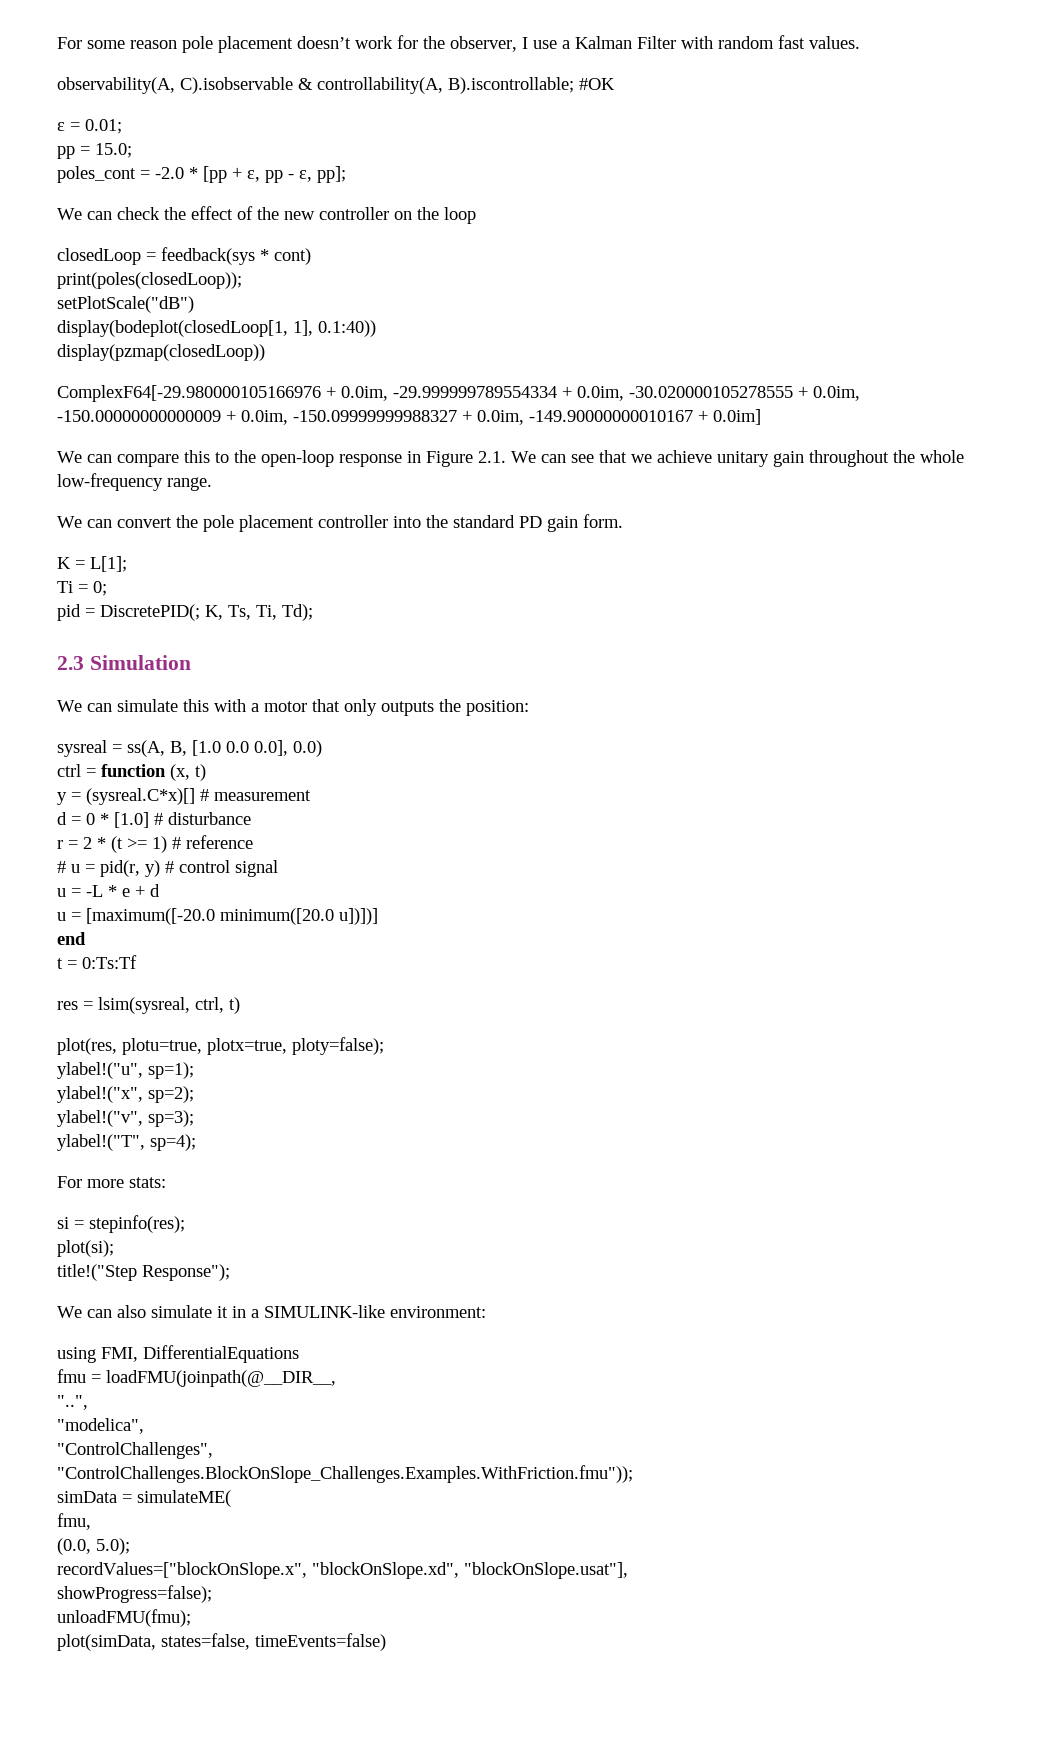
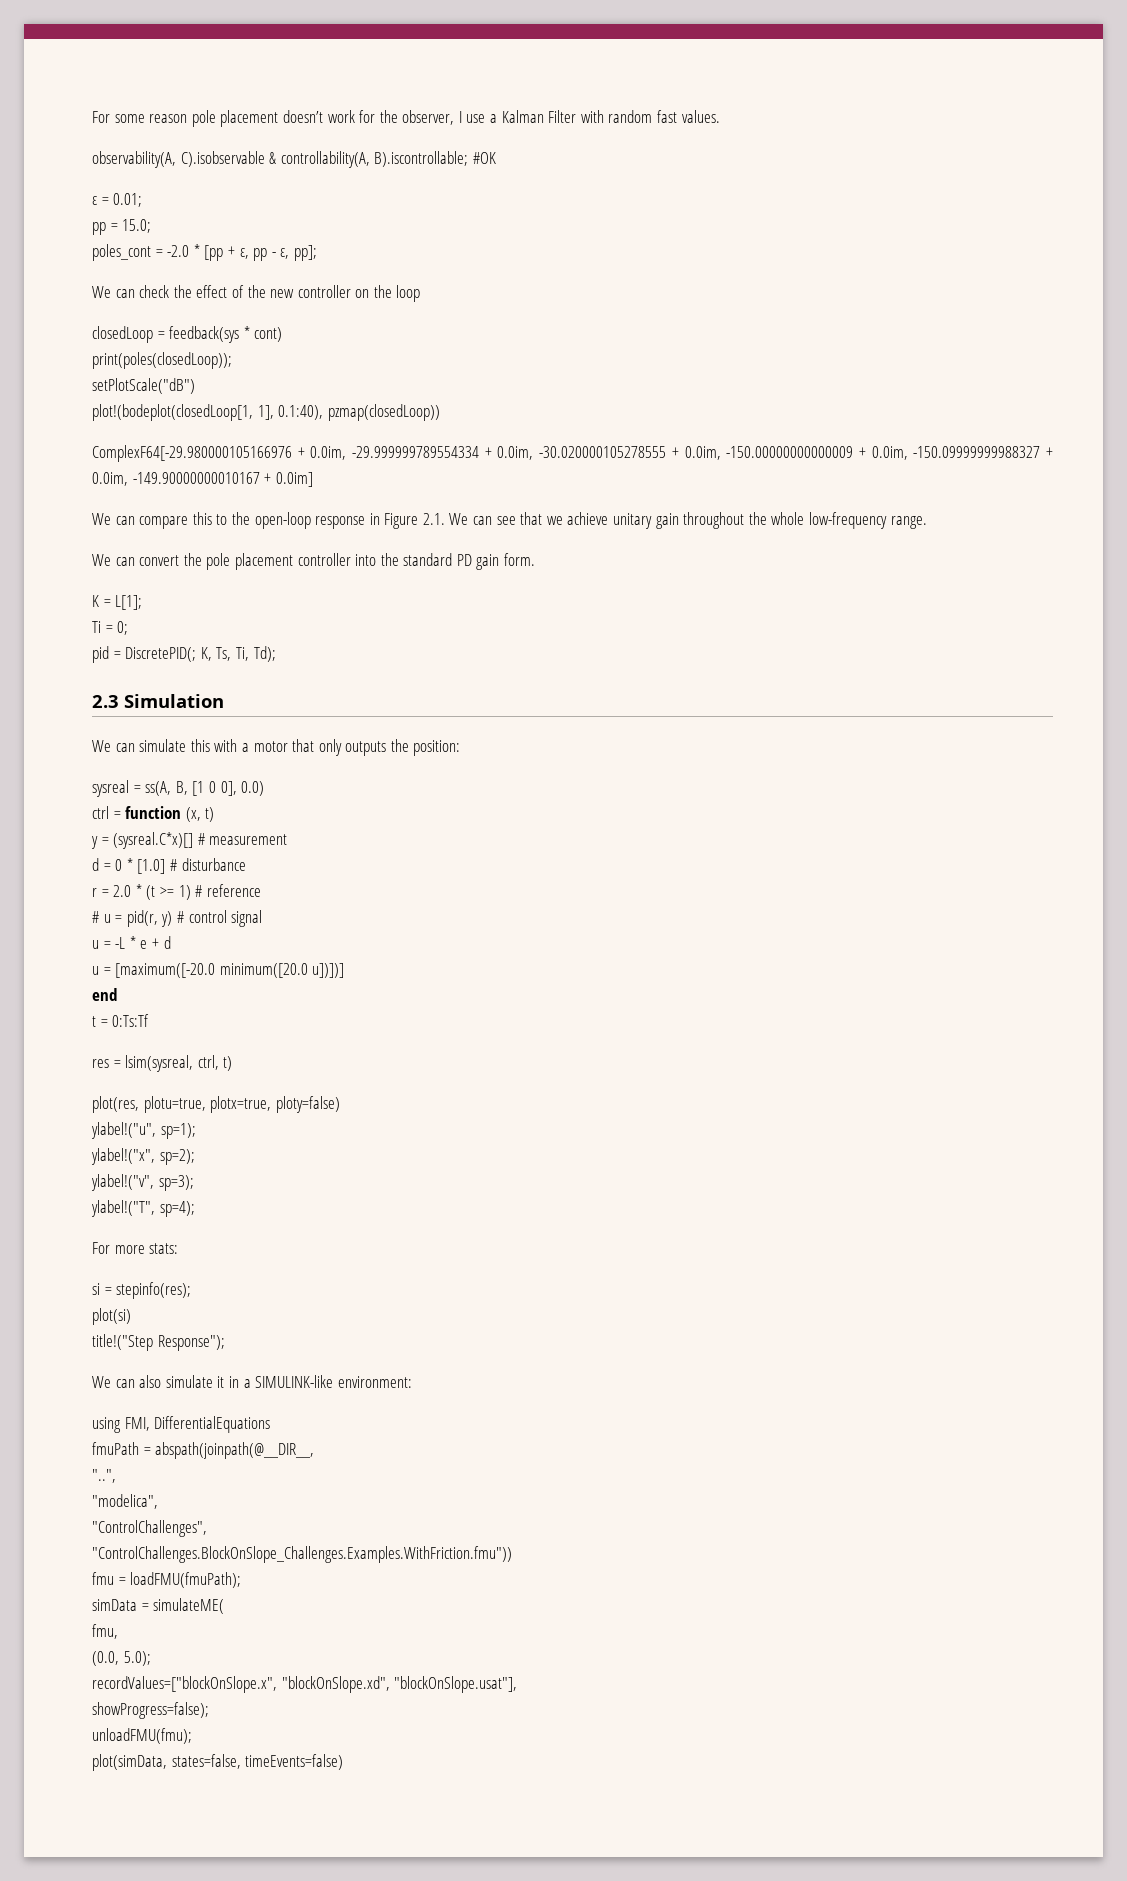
[57,320,376,337] [57,344,265,361] display(bodeplot(closedLoop[1, 1], 0.1:40)) // display(pzmap(closedLoop)) -> [92,404,440,421] plot!(bodeplot(closedLoop[1, 1], 0.1:40), pzmap(closedLoop))
[192,740,288,756] [1.0 0.0 0.0], -> [192,781,237,796] [1 0 0],
[83,837,92,849] 2 -> [113,885,132,897] 2.0
[292,1037,384,1055] ploty=false); -> [275,1096,340,1113] ploty=false)
[57,1240,114,1257] plot(si); -> [92,1308,131,1325] plot(si)
[57,1369,336,1387] fmu = loadFMU(joinpath(@__DIR__, -> [92,1442,315,1459] fmuPath = abspath(joinpath(@__DIR__,
[57,1465,633,1483] "ControlChallenges.BlockOnSlope_Challenges.Examples.WithFriction.fmu")); -> [92,1546,512,1563] [92,1572,242,1588] "ControlChallenges.BlockOnSlope_Challenges.Examples.WithFriction.fmu")) // fmu = loadFMU(fmuPath);

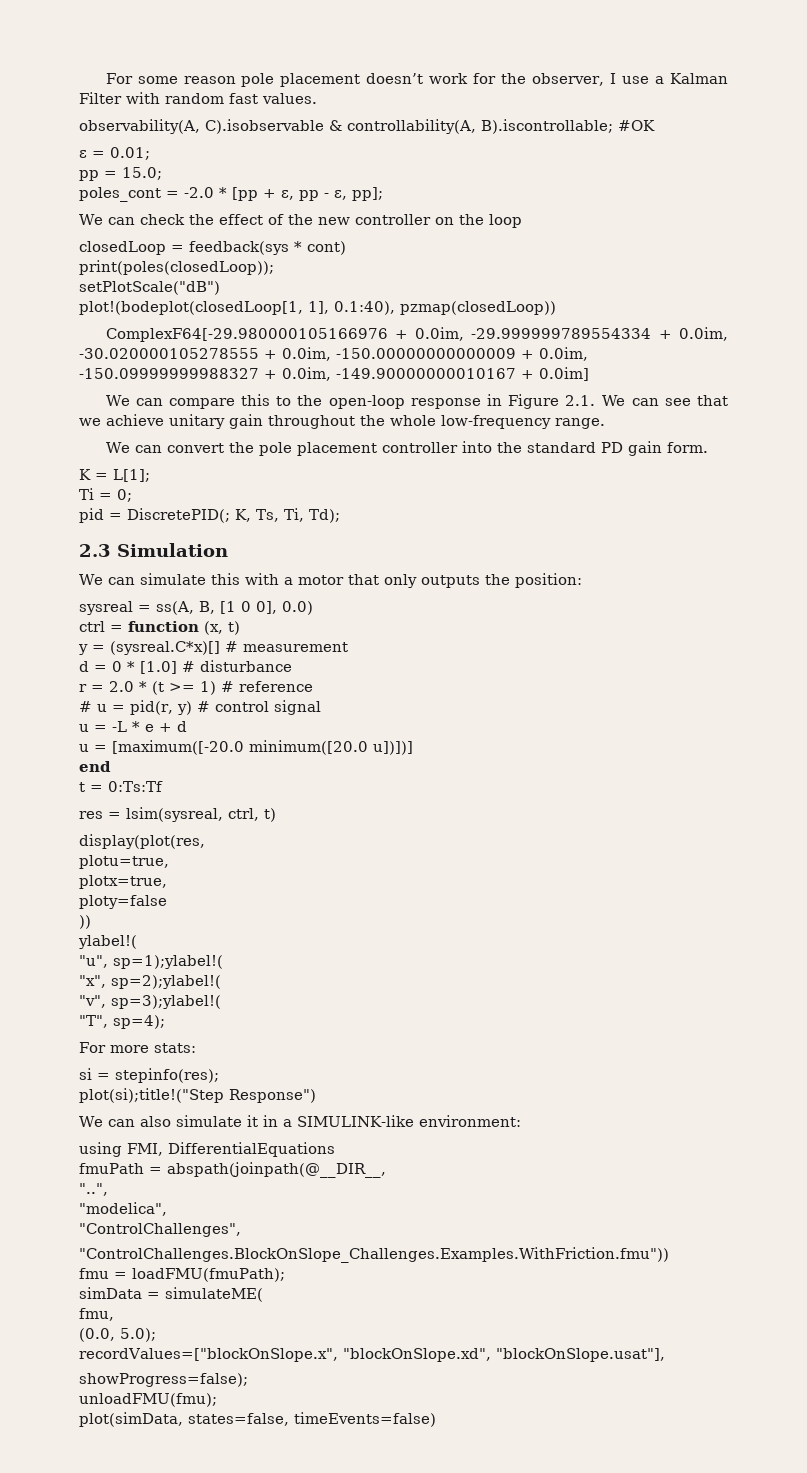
[92,1096,139,1113] plot(res, -> [79,834,205,849] display(plot(res, //
(206, 1104) none -> (169, 862) //
[275,1096,340,1113] [91,1122,196,1139] [91,1148,195,1165] [91,1174,194,1191] [91,1200,155,1217] ploty=false) // ylabel!("u", sp=1); // ylabel!("x", sp=2); // ylabel!("v", sp=3); // ylabel!("T", -> [79,895,167,909] [79,915,91,929] [78,935,137,949] [79,955,223,969] [79,975,221,989] [79,995,221,1009] [79,1015,108,1028] // ploty=false // )) // ylabel!( // "u", sp=1);ylabel!( // "x", sp=2);ylabel!( // "v", sp=3);ylabel!( // "T",
[92,1308,131,1325] [92,1334,225,1351] plot(si) // title!("Step Response"); -> [79,1088,316,1103] plot(si);title!("Step Response")

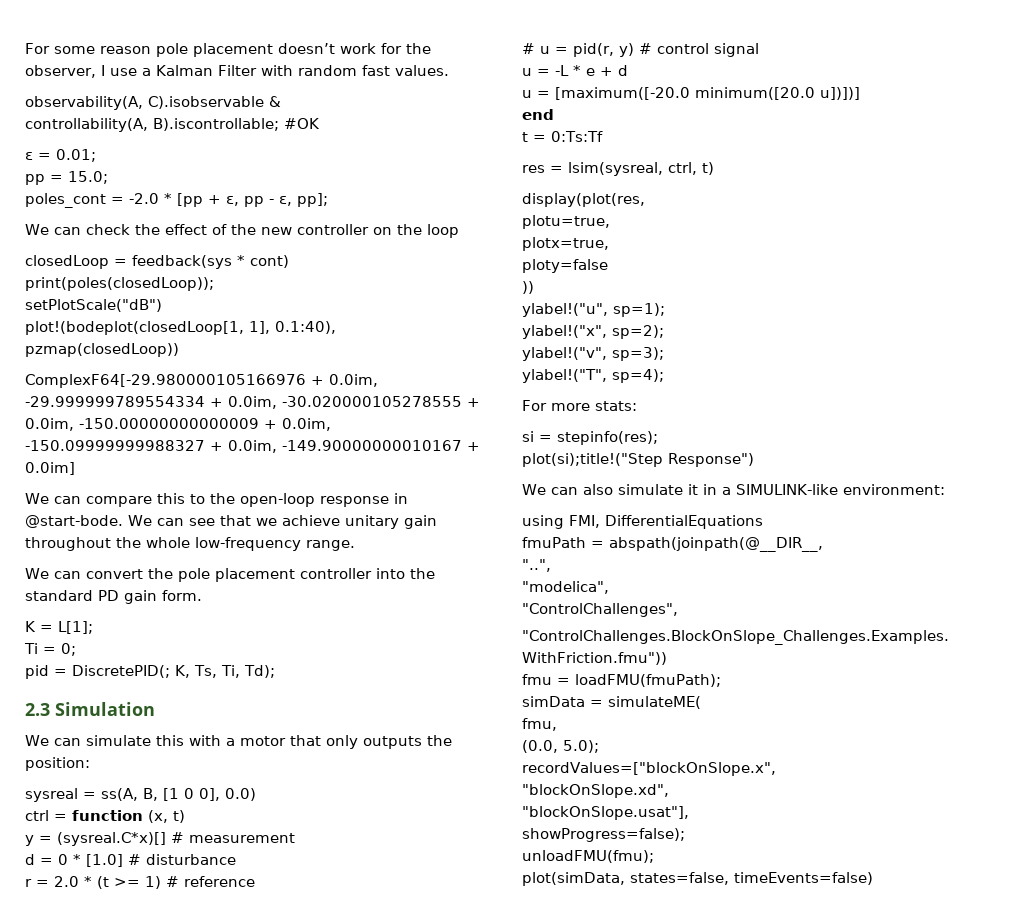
(342, 125) none -> (281, 101) //
[508,394,596,409] Figure 2.1. -> [25,515,123,528] @start-bode.
[78,935,137,949] [79,955,223,969] [79,975,221,989] [79,995,221,1009] [79,1015,108,1028] ylabel!( // "u", sp=1);ylabel!( // "x", sp=2);ylabel!( // "v", sp=3);ylabel!( // "T", -> [522,303,665,317] [522,325,664,339] [522,347,664,361] [522,369,607,383] ylabel!("u", sp=1); // ylabel!("x", sp=2); // ylabel!("v", sp=3); // ylabel!("T",
(338, 1355) none -> (776, 769) //
(491, 1355) none -> (669, 791) //

